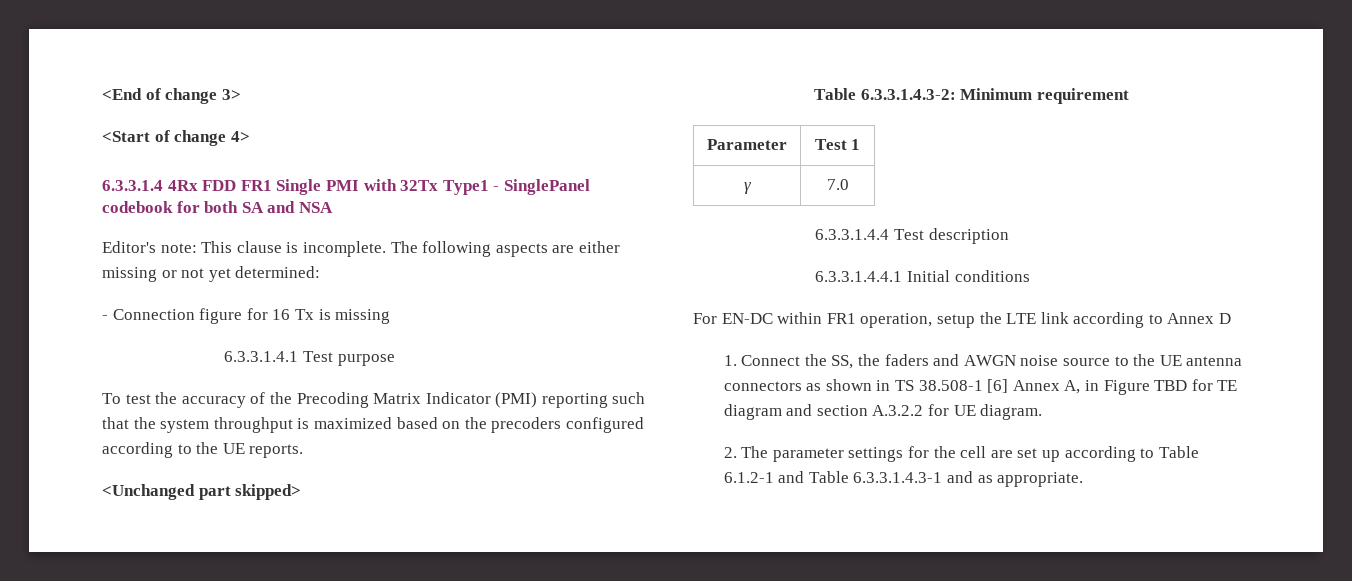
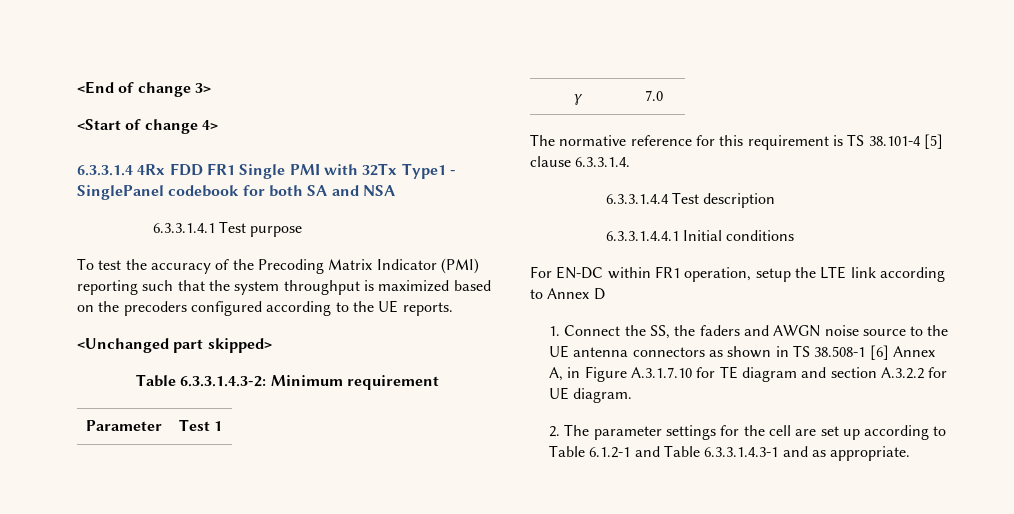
[102,241,620,257] [102,266,321,282] [102,308,391,324] // Editor's note: This clause is incomplete. The following aspects are either missing or not yet determined: // - Connection figure for 16 Tx is missing -> (395, 190) none
(849, 184) none -> [530,134,943,150] [530,156,631,167] // The normative reference for this requirement is TS 38.101-4 [5] clause 6.3.3.1.4.
[1154,380,1188,391] TBD -> [630,367,692,378] A.3.1.7.10

